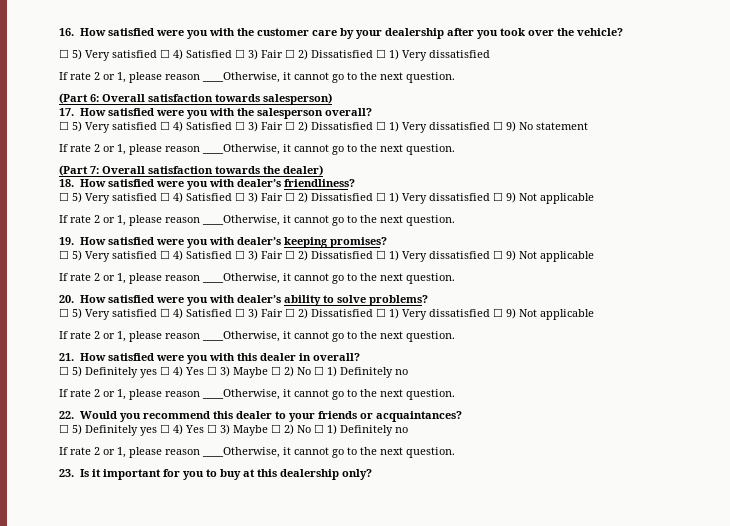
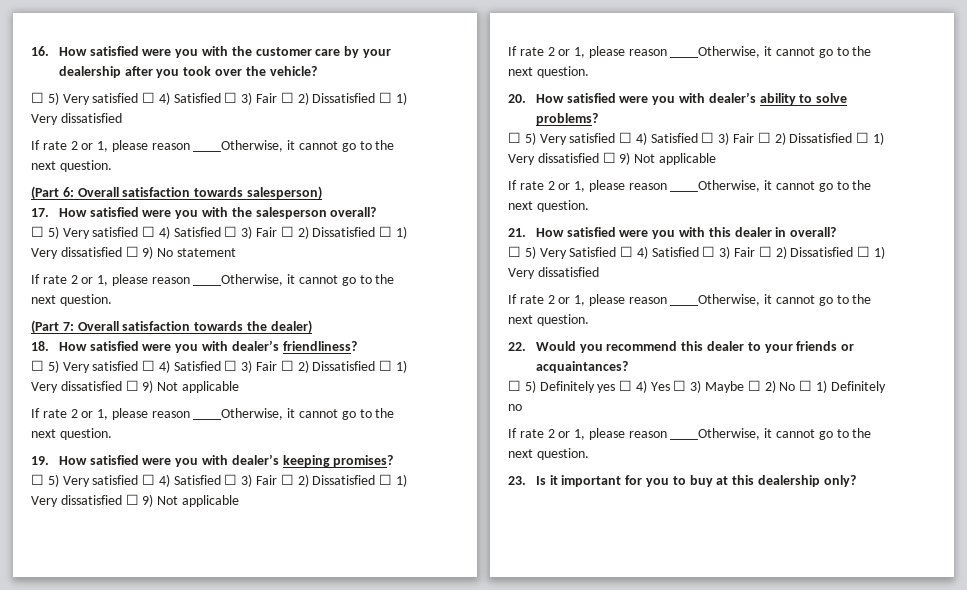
[85,366,408,378] Definitely yes ☐ 4) Yes ☐ 3) Maybe ☐ 2) No ☐ 1) Definitely no -> [539,246,885,259] [508,267,599,279] Very Satisfied ☐ 4) Satisfied ☐ 3) Fair ☐ 2) Dissatisfied ☐ 1) Very dissatisfied

